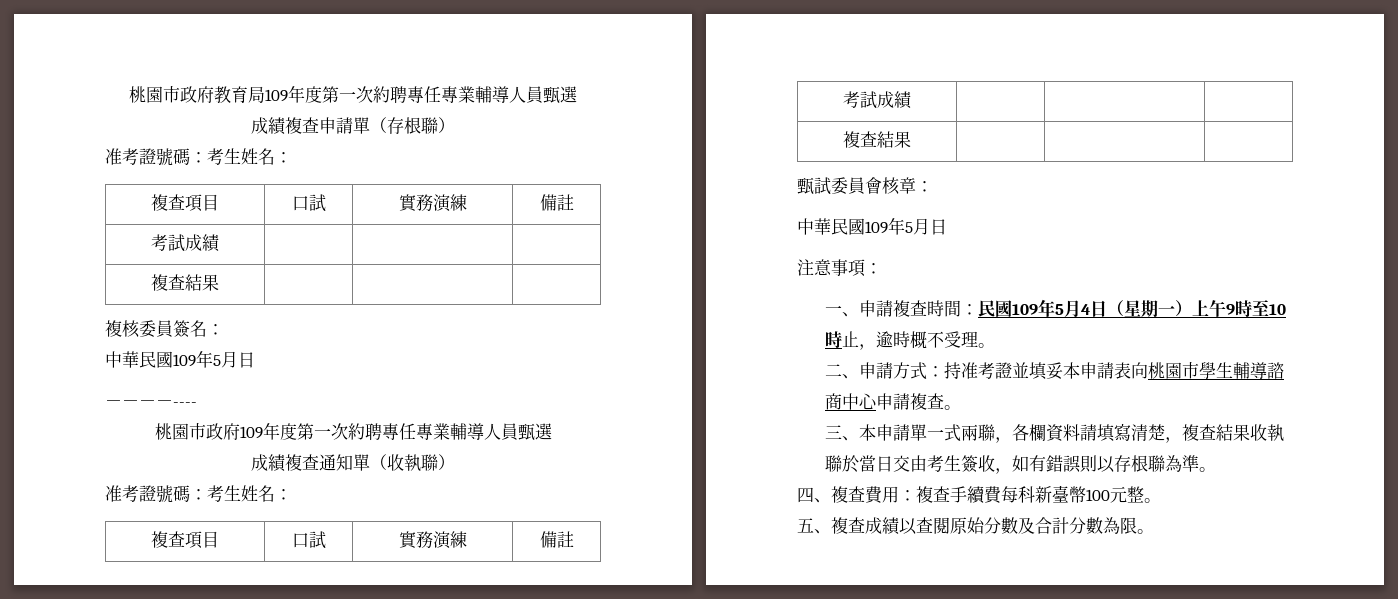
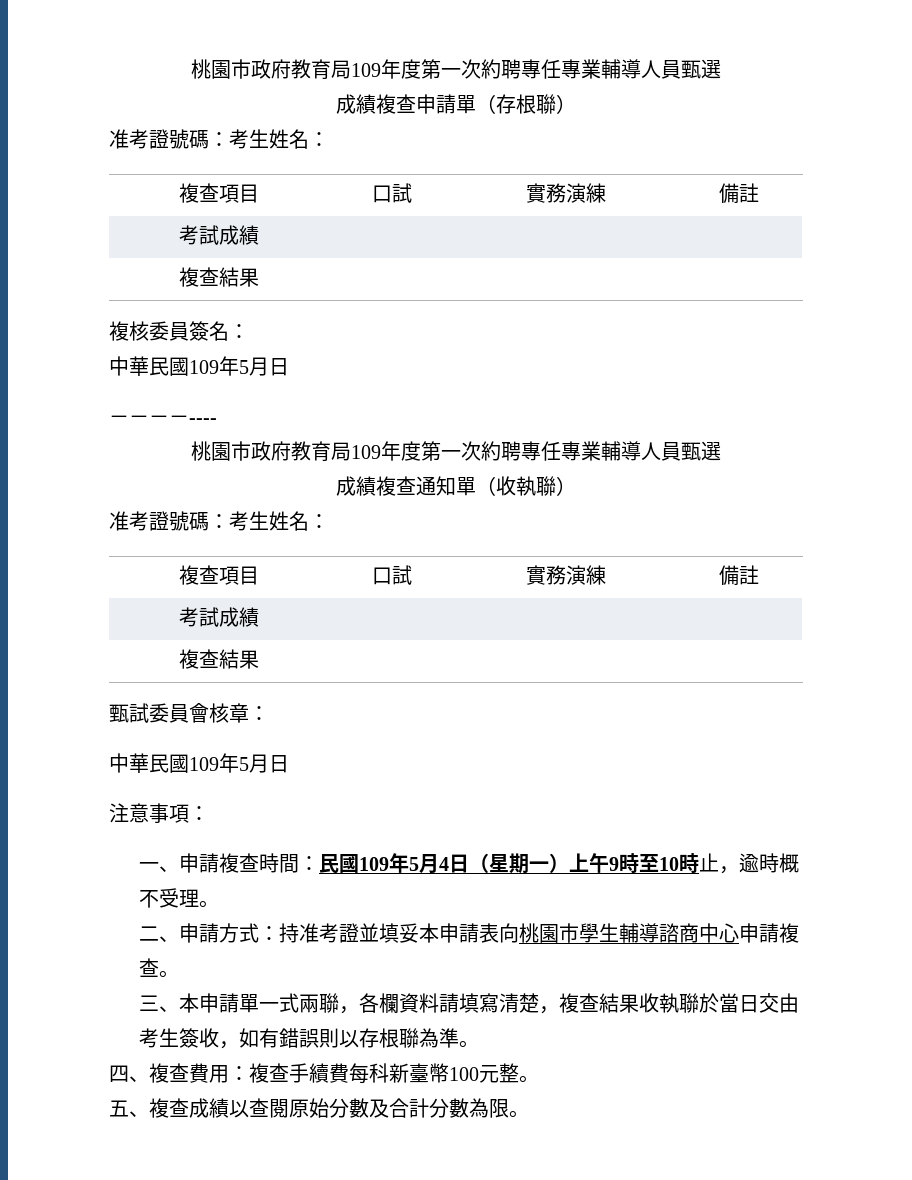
(240, 431) none -> [291,441,351,461] 教育局

